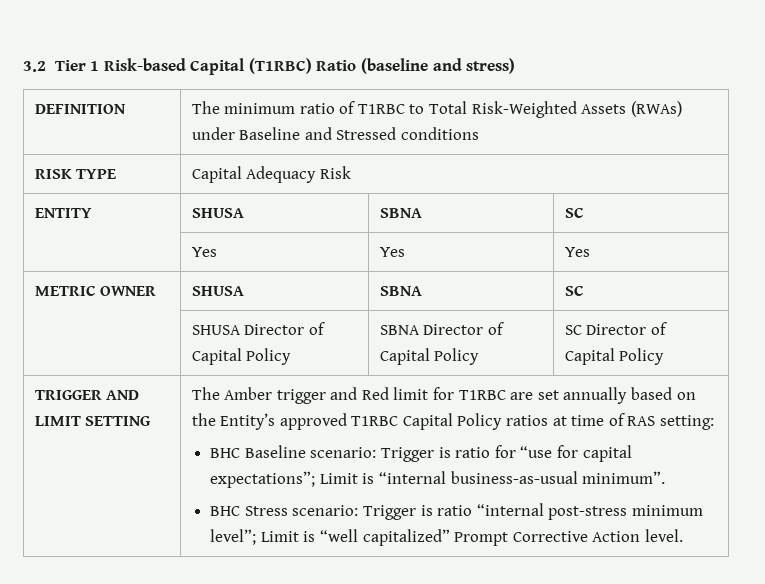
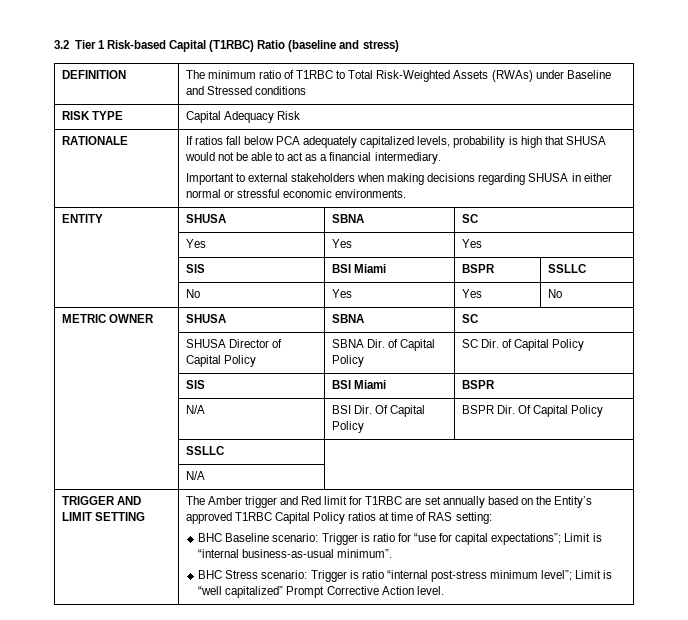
(351, 172) none -> [61,136,128,145] [185,136,606,148] [184,152,441,164] [185,173,612,185] [185,189,407,198] // RATIONALE | If ratios fall below PCA adequately capitalized levels, probability is high that SHUSA would not be able to act as a financial intermediary. // Important to external stakeholders when making decisions regarding SHUSA in either normal or stressful economic environments.
(590, 252) none -> [185,264,205,273] [331,264,386,273] [461,264,495,273] [547,264,586,273] [185,289,200,298] [331,289,352,298] [461,289,482,298] [547,289,562,298] // | SIS | BSI Miami | BSPR | SSLLC // | No | Yes | Yes | No
[423,324,484,335] Director -> [366,339,385,348] Dir.
[586,322,667,335] [564,348,665,365] Director of Capital Policy -> [480,339,585,351] [185,380,205,389] [331,380,386,389] [461,380,495,389] [185,405,205,414] [331,405,425,417] [331,421,364,433] [461,405,604,417] [185,446,224,455] [185,471,205,480] Dir. of Capital Policy // | SIS | BSI Miami | BSPR // | N/A | BSI Dir. Of Capital Policy | BSPR Dir. Of Capital Policy // | SSLLC | // | N/A |

